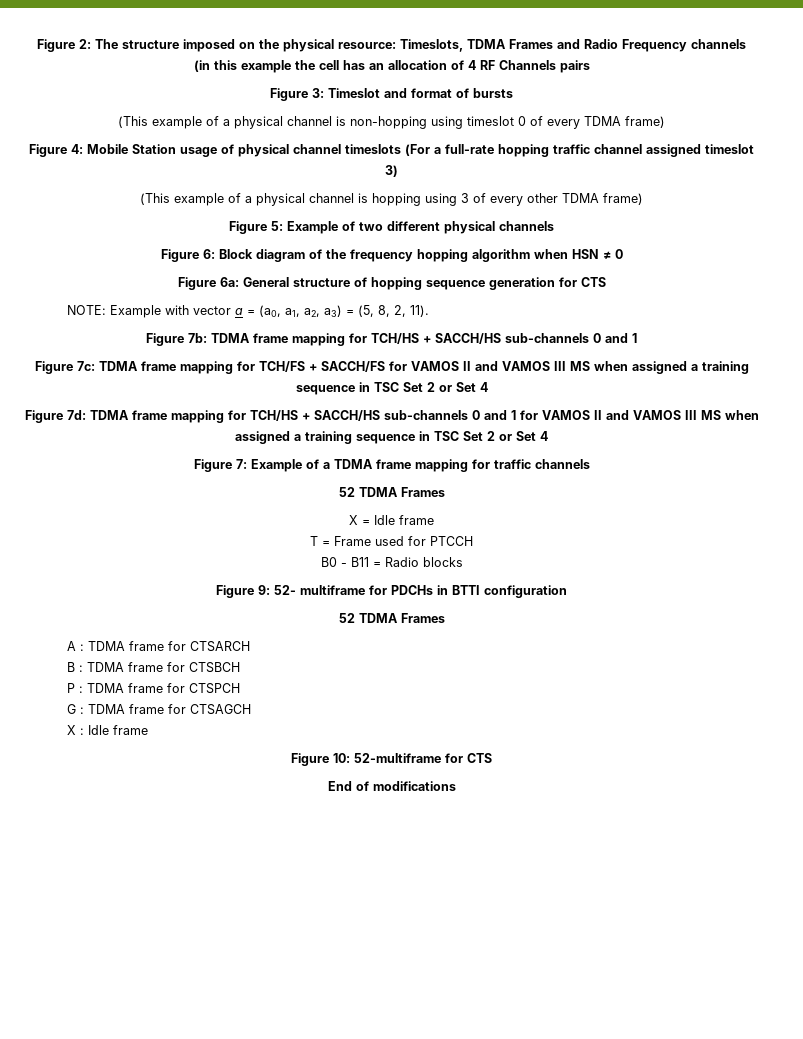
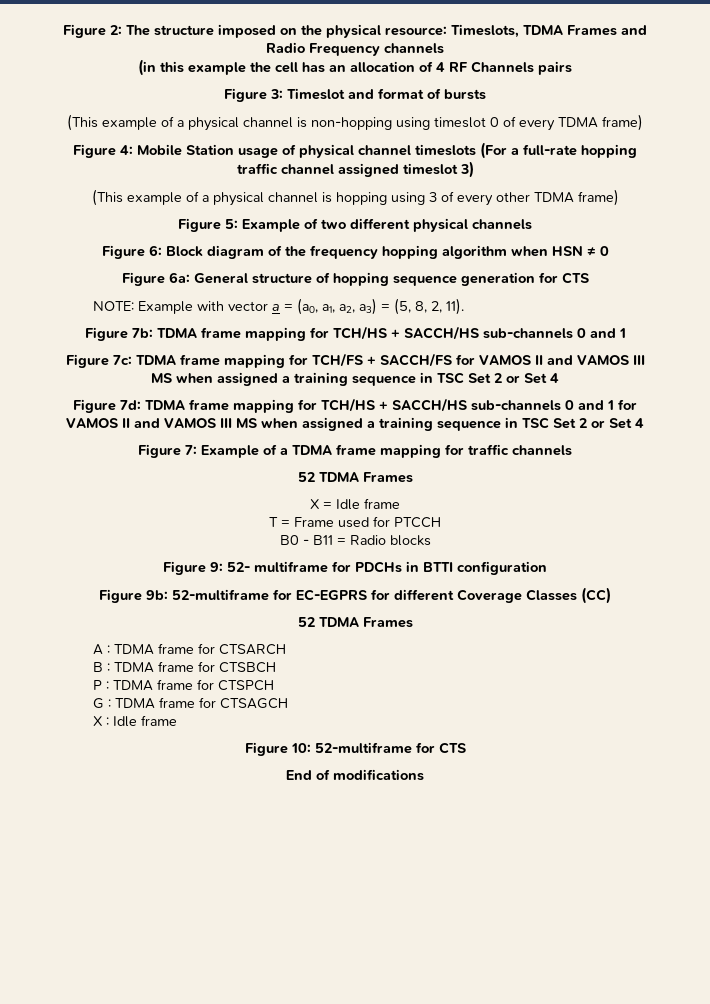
(567, 591) none -> [99,587,611,604] // Figure 9b: 52-multiframe for EC-EGPRS for different Coverage Classes (CC)

